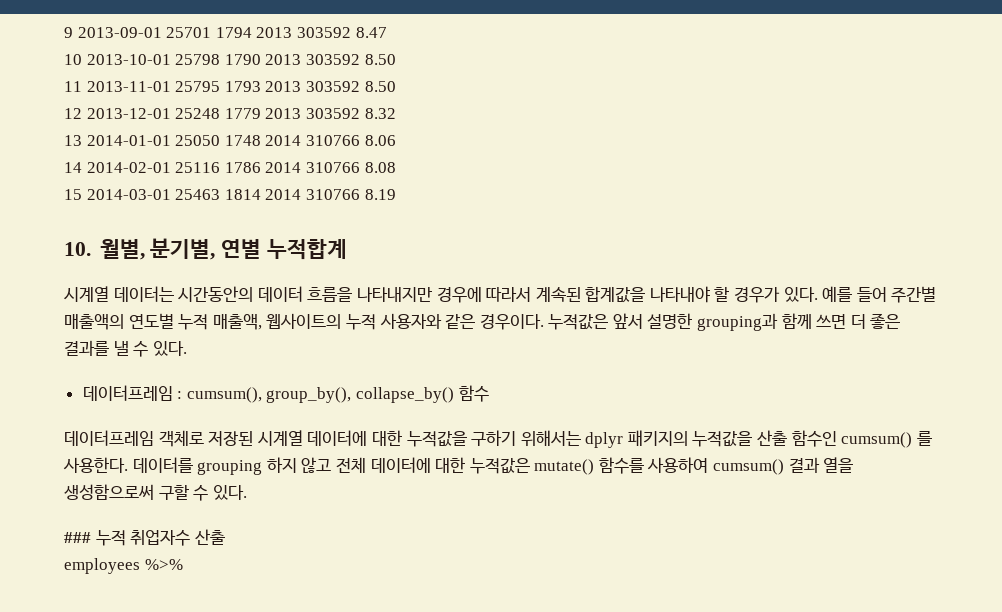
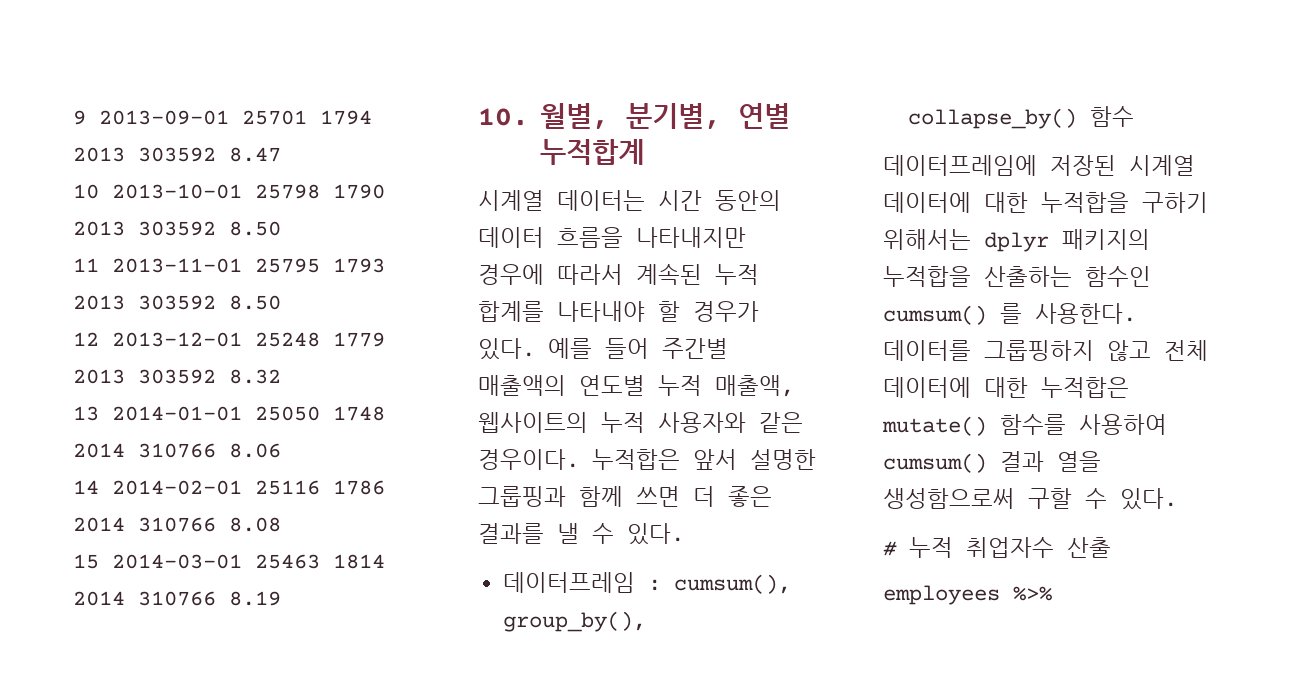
[178,286,254,302] 시간동안의 -> [658,190,781,211] 시간 동안의
[585,286,646,303] 합계값을 -> [715,264,759,285] [478,301,544,322] 누적 합계를
[548,314,609,330] 누적값은 -> [592,449,680,470] 누적합은
[697,313,779,331] grouping과 -> [478,486,566,507] 그룹핑과
[64,430,204,447] 데이터프레임 객체로 -> [883,155,1037,176] 데이터프레임에
[406,431,467,447] 누적값을 -> [1041,192,1129,213] 누적합을
[692,430,788,447] 누적값을 산출 -> [883,266,1072,287] 누적합을 산출하는
[197,457,297,475] grouping 하지 -> [984,340,1094,361] 그룹핑하지
[469,458,530,474] 누적값은 -> [1041,377,1129,398] 누적합은
[64,532,91,543] ### -> [883,541,897,556] #

